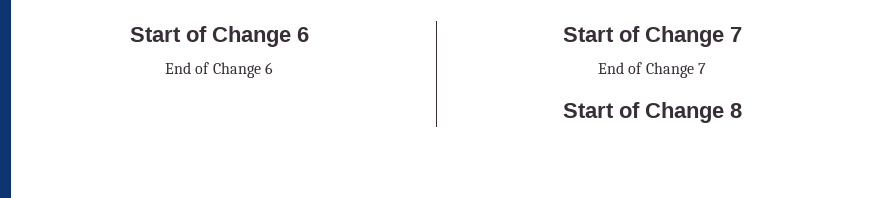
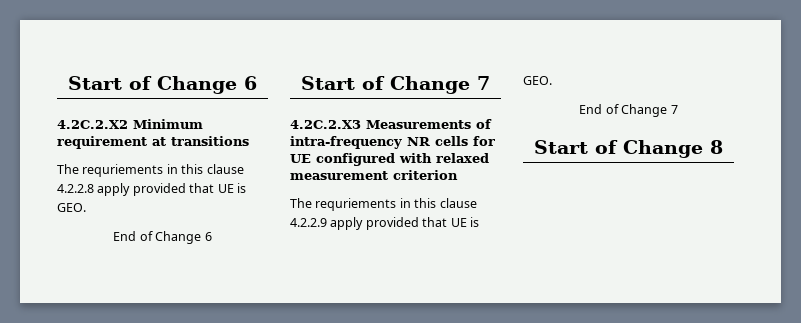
(309, 34) none -> [57,119,203,129] [57,136,249,149] [57,164,244,177] [57,183,246,196] [57,203,86,212] // 4.2C.2.X2 Minimum requirement at transitions // The requriements in this clause 4.2.2.8 apply provided that UE is GEO.
(742, 34) none -> [290,119,492,129] [290,136,495,149] [290,153,489,166] [290,170,458,180] [290,198,477,211] [290,217,479,230] [523,76,552,85] // 4.2C.2.X3 Measurements of intra-frequency NR cells for UE configured with relaxed measurement criterion // The requriements in this clause 4.2.2.9 apply provided that UE is GEO.

